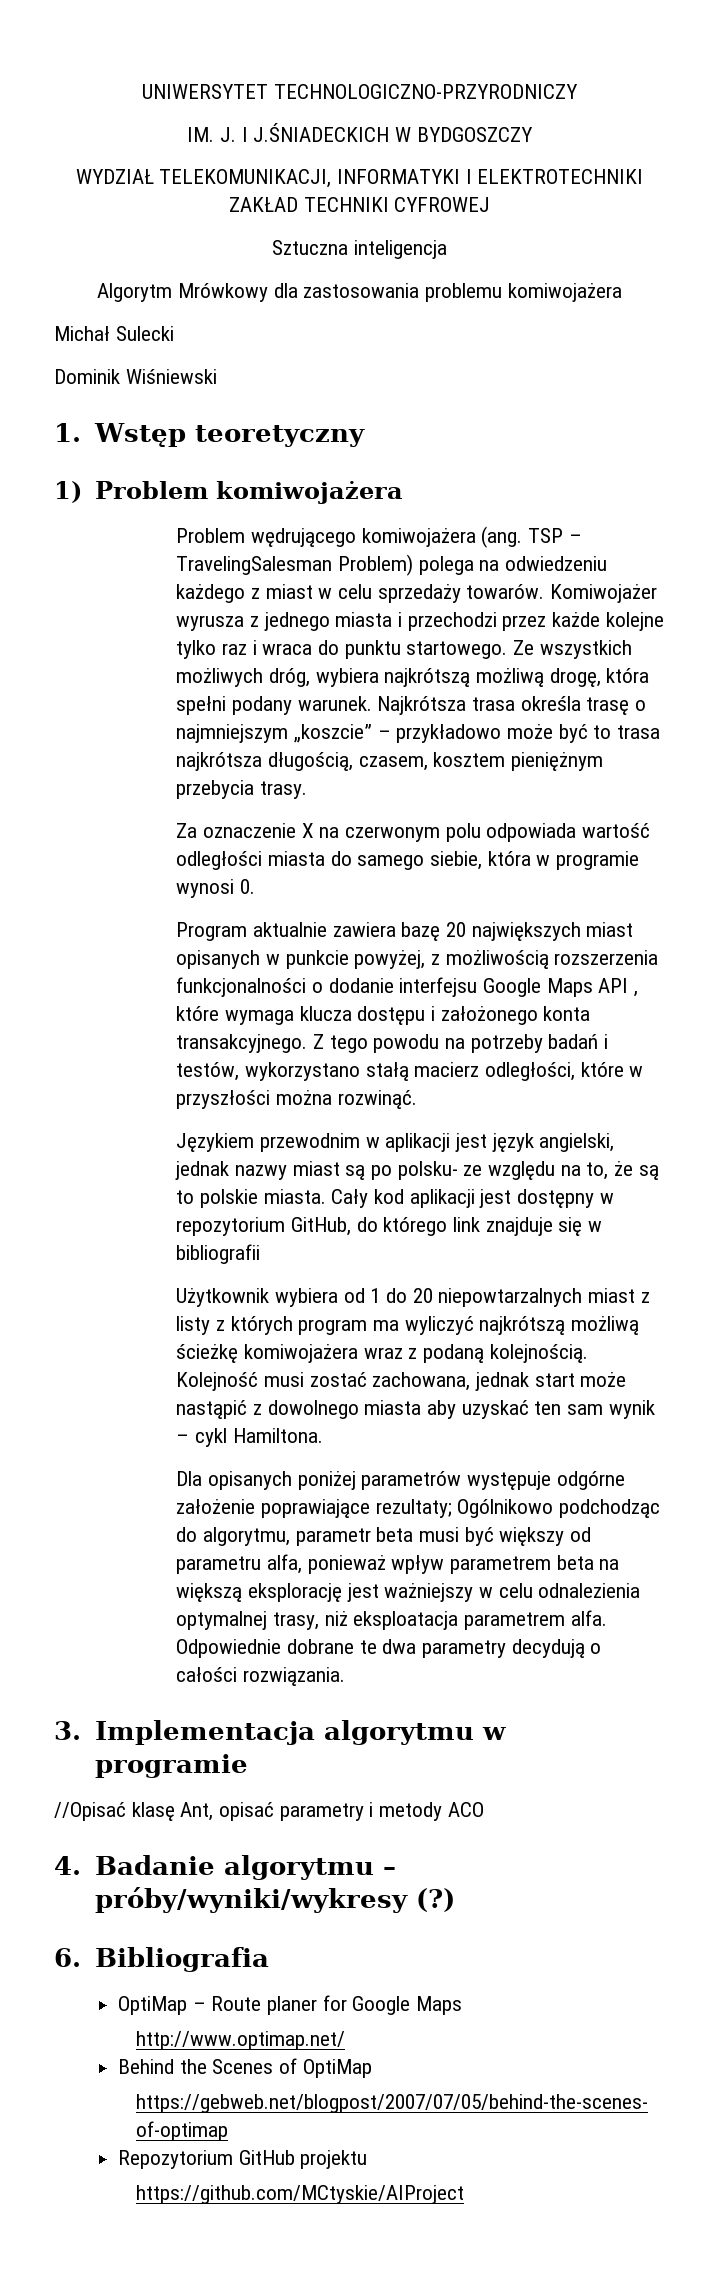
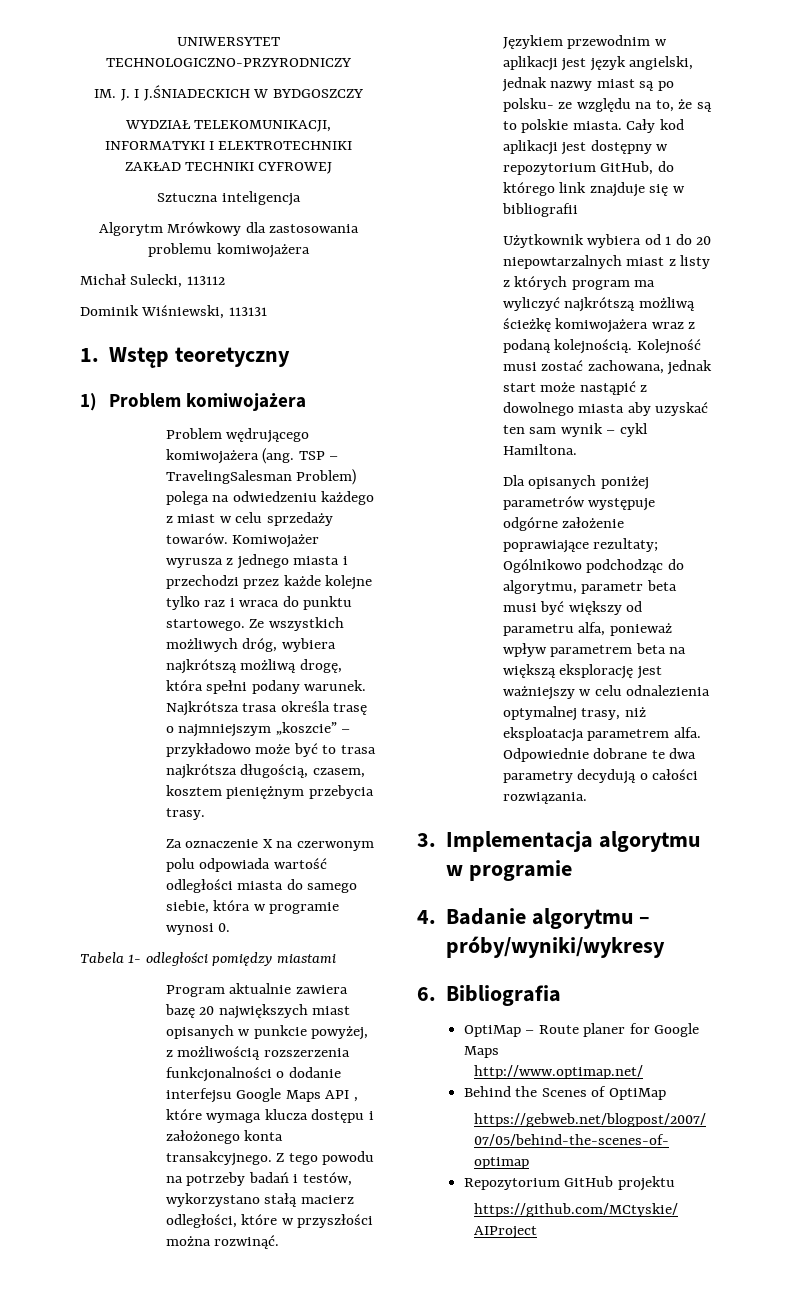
[115,326,174,341] Sulecki -> [130,274,225,288] Sulecki, 113112
[125,369,217,384] Wiśniewski -> [141,305,267,319] Wiśniewski, 113131
(255, 886) none -> [80,952,336,966] // Tabela 1- odległości pomiędzy miastami
[54,1802,484,1821] // //Opisać klasę Ant, opisać parametry i metody ACO -> (572, 870) none
[415,1888,455,1912] (?) -> (665, 947) none

